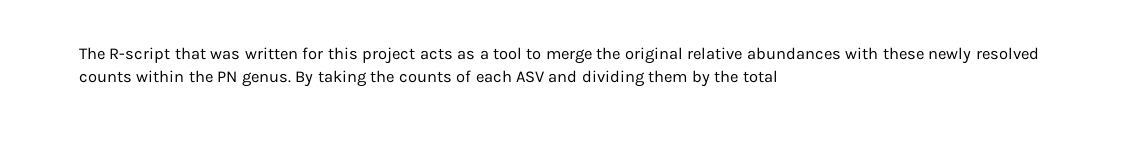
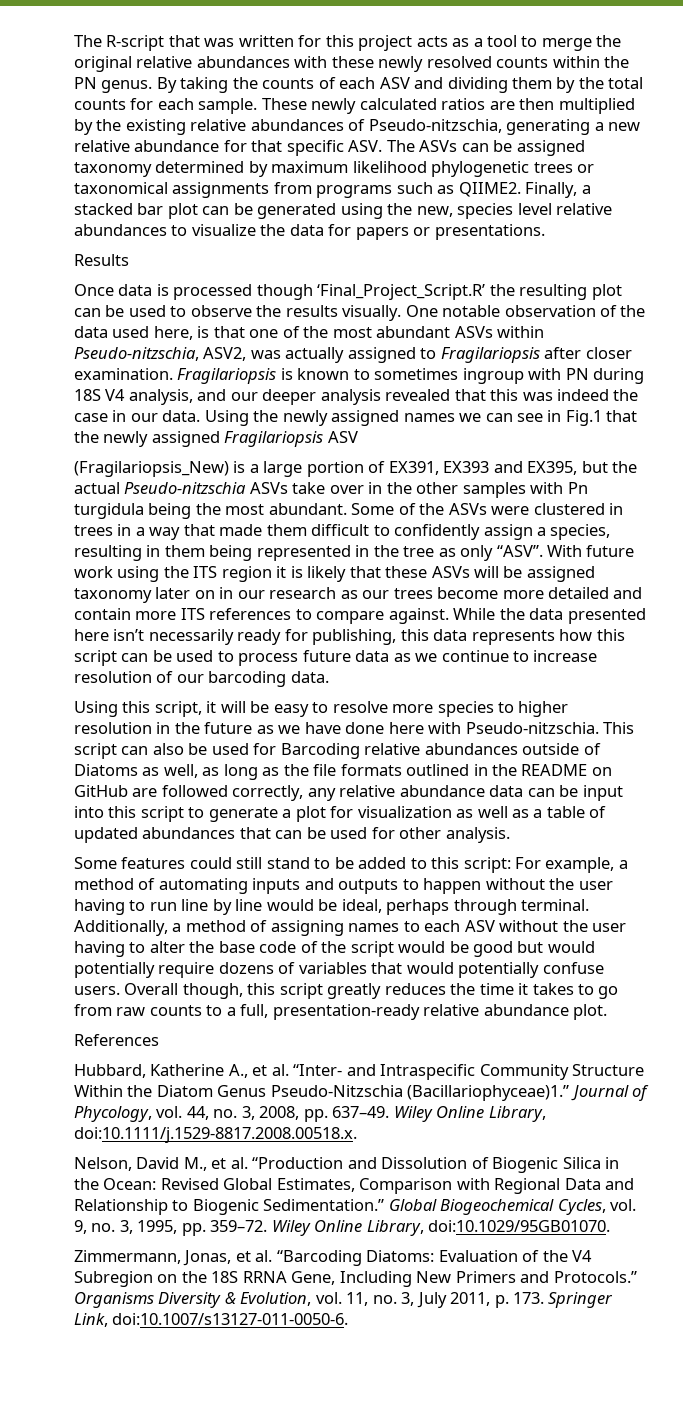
(778, 76) none -> [74,98,635,114] [74,119,641,135] [74,140,585,156] [74,161,595,177] [74,182,591,198] [74,203,613,219] [74,224,545,240] [74,254,129,266] [74,284,622,300] [74,305,646,321] [74,326,545,340] [74,347,632,363] [74,368,645,384] [74,389,639,405] [74,410,638,426] [74,431,358,447] [74,461,638,477] [74,482,588,498] [74,503,624,519] [74,524,611,540] [74,545,635,561] [74,566,595,582] [74,587,643,603] [74,608,646,624] [74,629,625,645] [74,650,598,666] [74,671,329,687] [74,701,569,717] [74,722,635,734] [74,743,601,759] [74,764,612,780] [74,785,623,801] [74,806,607,822] [74,827,510,843] [74,857,628,873] [74,878,613,894] [74,899,590,915] [74,920,627,936] [74,941,595,957] [74,962,604,978] [74,983,619,999] [74,1004,608,1020] [74,1034,159,1046] [74,1064,645,1080] [74,1085,650,1101] [74,1106,546,1122] [74,1127,357,1143] [74,1157,620,1173] [74,1178,635,1194] [74,1199,637,1215] [74,1220,611,1236] [74,1250,593,1266] [74,1271,637,1287] [74,1292,614,1308] [74,1313,349,1327] counts for each sample. These newly calculated ratios are then multiplied by the existing relative abundances of Pseudo-nitzschia, generating a new relative abundance for that specific ASV. The ASVs can be assigned taxonomy determined by maximum likelihood phylogenetic trees or taxonomical assignments from programs such as QIIME2. Finally, a stacked bar plot can be generated using the new, species level relative abundances to visualize the data for papers or presentations. // Results // Once data is processed though ‘Final_Project_Script.R’ the resulting plot can be used to observe the results visually. One notable observation of the data used here, is that one of the most abundant ASVs within Pseudo-nitzschia, ASV2, was actually assigned to Fragilariopsis after closer examination. Fragilariopsis is known to sometimes ingroup with PN during 18S V4 analysis, and our deeper analysis revealed that this was indeed the case in our data. Using the newly assigned names we can see in Fig.1 that the newly assigned Fragilariopsis ASV // (Fragilariopsis_New) is a large portion of EX391, EX393 and EX395, but the actual Pseudo-nitzschia ASVs take over in the other samples with Pn turgidula being the most abundant. Some of the ASVs were clustered in trees in a way that made them difficult to confidently assign a species, resulting in them being represented in the tree as only “ASV”. With future work using the ITS region it is likely that these ASVs will be assigned taxonomy later on in our research as our trees become more detailed and contain more ITS references to compare against. While the data presented here isn’t necessarily ready for publishing, this data represents how this script can be used to process future data as we continue to increase resolution of our barcoding data. // Using this script, it will be easy to resolve more species to higher resolution in the future as we have done here with Pseudo-nitzschia. This script can also be used for Barcoding relative abundances outside of Diatoms as well, as long as the file formats outlined in the README on GitHub are followed correctly, any relative abundance data can be input into this script to generate a plot for visualization as well as a table of updated abundances that can be used for other analysis. // Some features could still stand to be added to this script: For example, a method of automating inputs and outputs to happen without the user having to run line by line would be ideal, perhaps through terminal. Additionally, a method of assigning names to each ASV without the user having to alter the base code of the script would be good but would potentially require dozens of variables that would potentially confuse users. Overall though, this script greatly reduces the time it takes to go from raw counts to a full, presentation-ready relative abundance plot. // References // Hubbard, Katherine A., et al. “Inter- and Intraspecific Community Structure Within the Diatom Genus Pseudo-Nitzschia (Bacillariophyceae)1.” Journal of Phycology, vol. 44, no. 3, 2008, pp. 637–49. Wiley Online Library, doi:10.1111/j.1529-8817.2008.00518.x. // Nelson, David M., et al. “Production and Dissolution of Biogenic Silica in the Ocean: Revised Global Estimates, Comparison with Regional Data and Relationship to Biogenic Sedimentation.” Global Biogeochemical Cycles, vol. 9, no. 3, 1995, pp. 359–72. Wiley Online Library, doi:10.1029/95GB01070. // Zimmermann, Jonas, et al. “Barcoding Diatoms: Evaluation of the V4 Subregion on the 18S RRNA Gene, Including New Primers and Protocols.” Organisms Diversity & Evolution, vol. 11, no. 3, July 2011, p. 173. Springer Link, doi:10.1007/s13127-011-0050-6.

